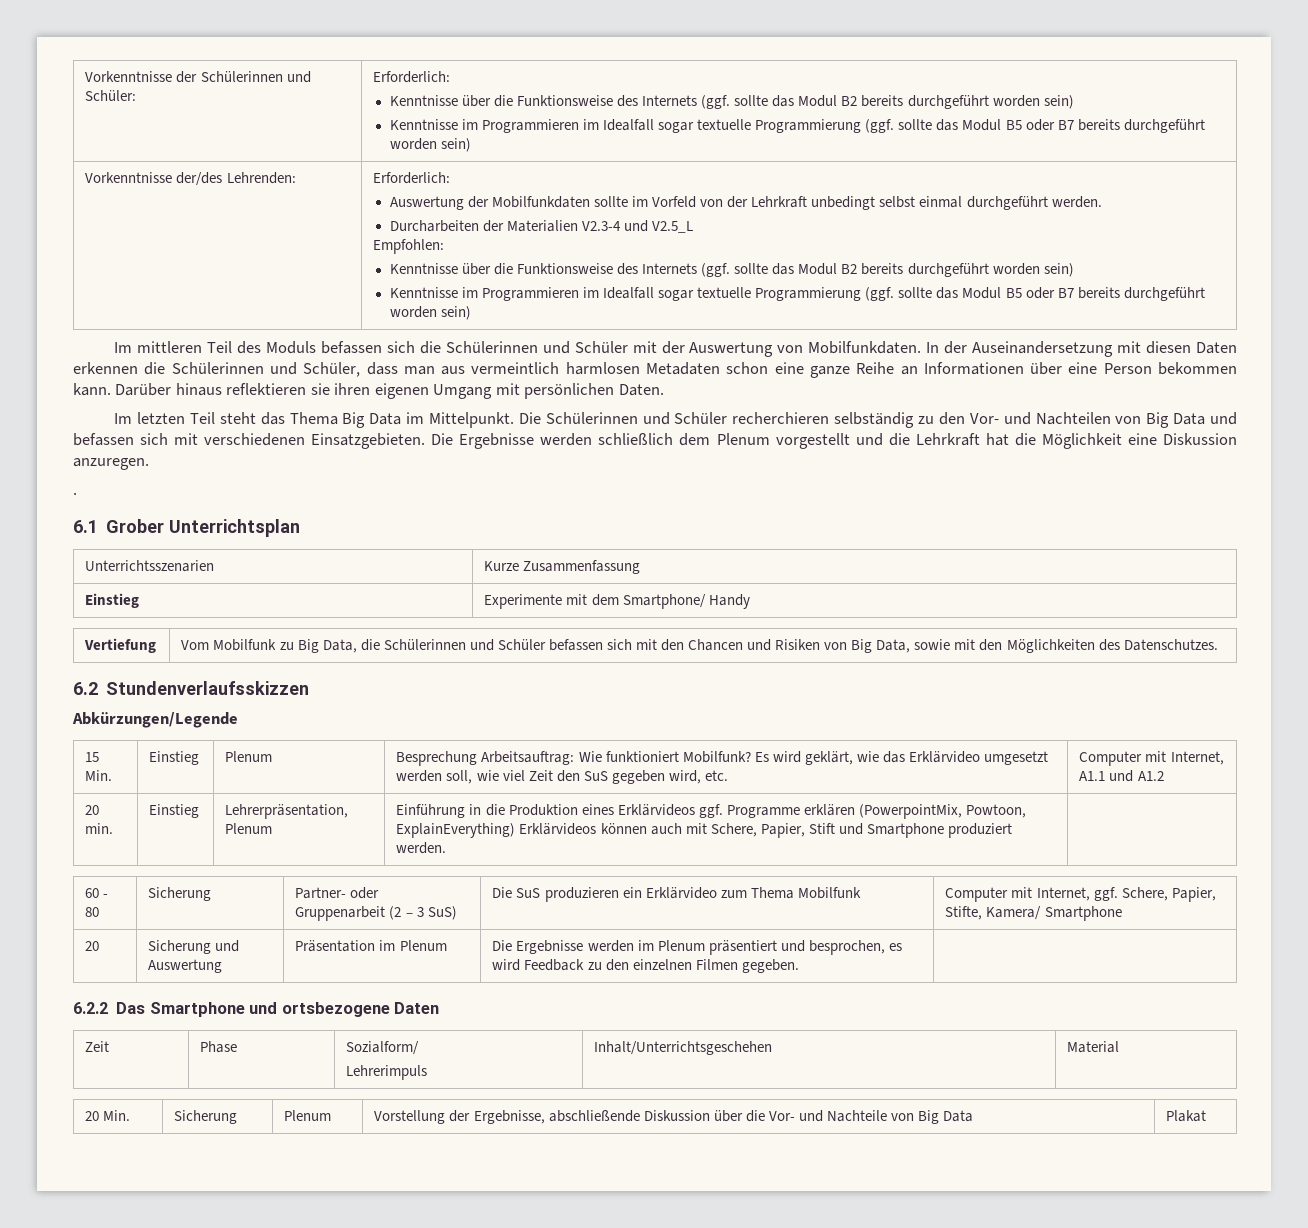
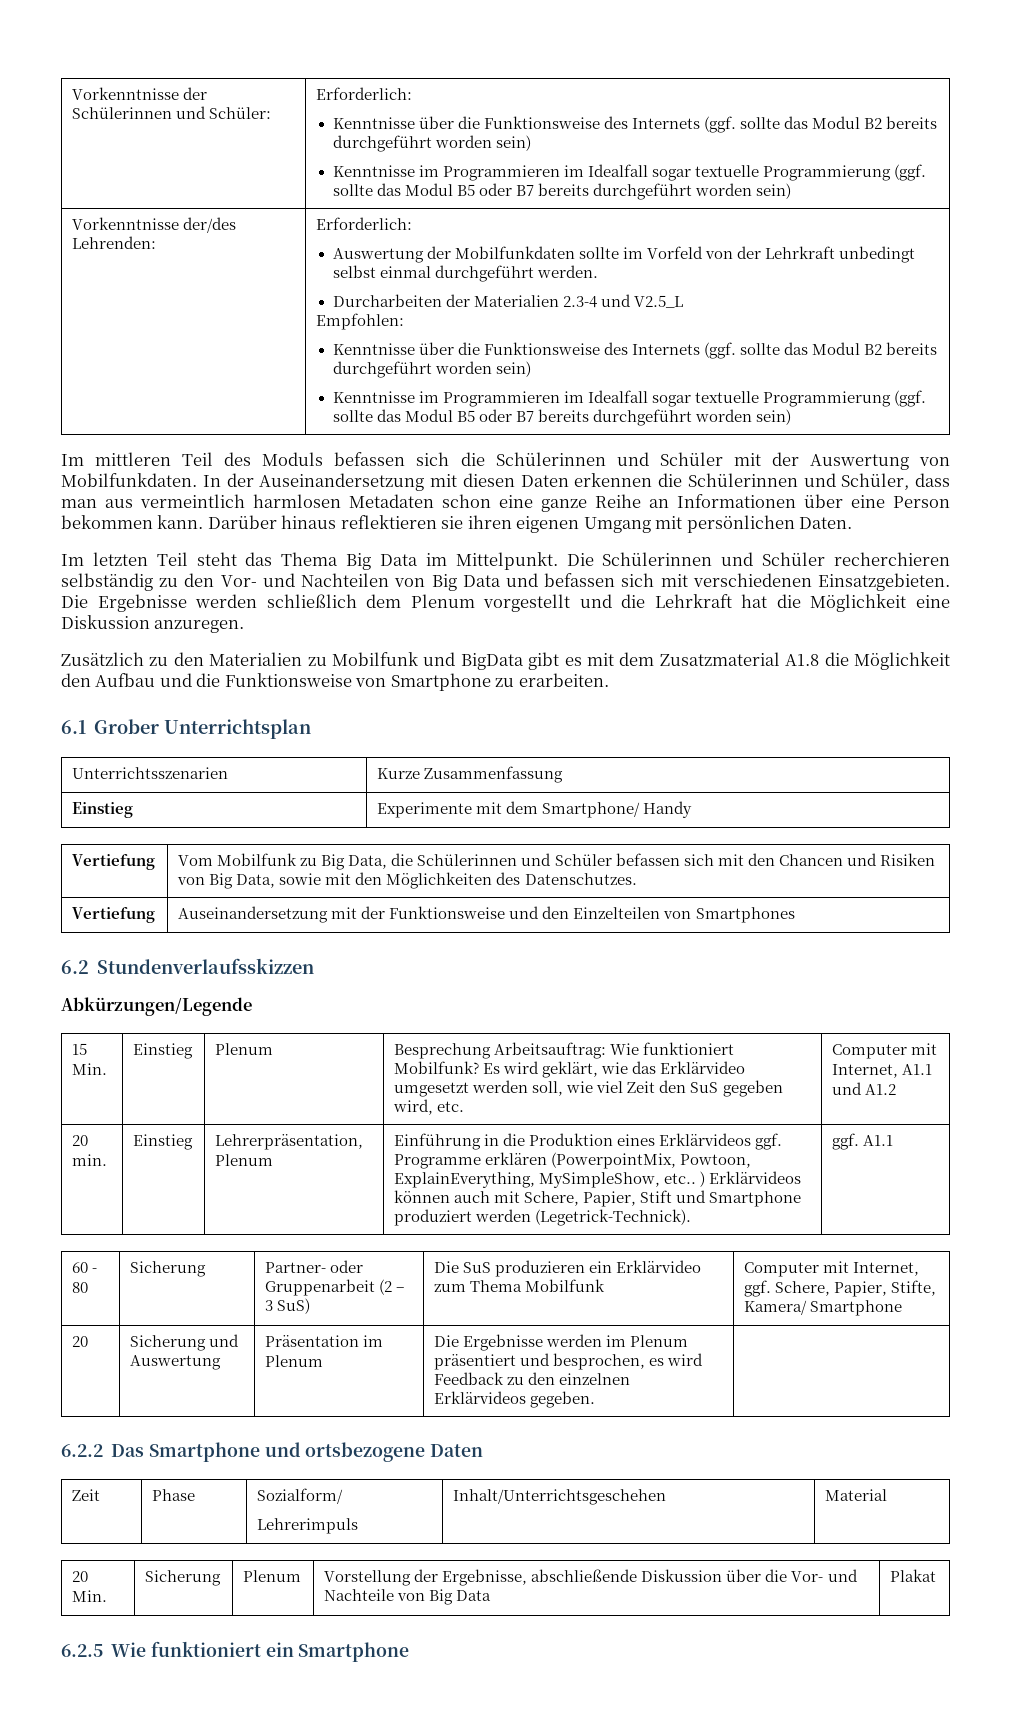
[582,221,622,231] V2.3-4 -> [562,296,597,308] 2.3-4
[73,492,77,495] . -> [61,652,950,670] [61,673,609,691] Zusätzlich zu den Materialien zu Mobilfunk und BigData gibt es mit dem Zusatzmaterial A1.8 die Möglichkeit den Aufbau und die Funktionsweise von Smartphone zu erarbeiten.
(1218, 645) none -> [72,907,156,923] [178,906,795,923] // Vertiefung | Auseinandersetzung mit der Funktionsweise und den Einzelteilen von Smartphones
[396,823,516,838] ExplainEverything) -> [394,1171,706,1188] ExplainEverything, MySimpleShow, etc.. )
[396,842,447,854] werden. | -> [475,1209,692,1226] [832,1133,894,1150] werden (Legetrick-Technick). | ggf. A1.1
[695,959,738,970] Filmen -> [434,1391,527,1404] Erklärvideos
(1207, 1116) none -> [61,1641,410,1662] // 6.2.5 Wie funktioniert ein Smartphone

